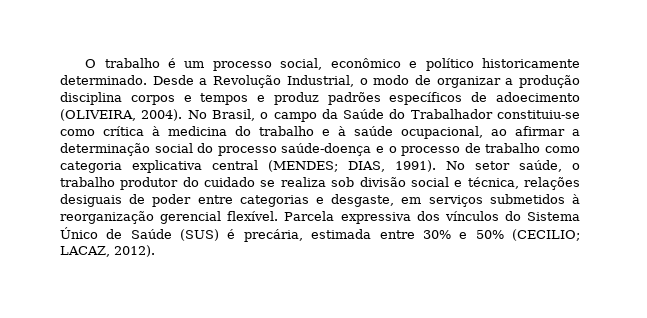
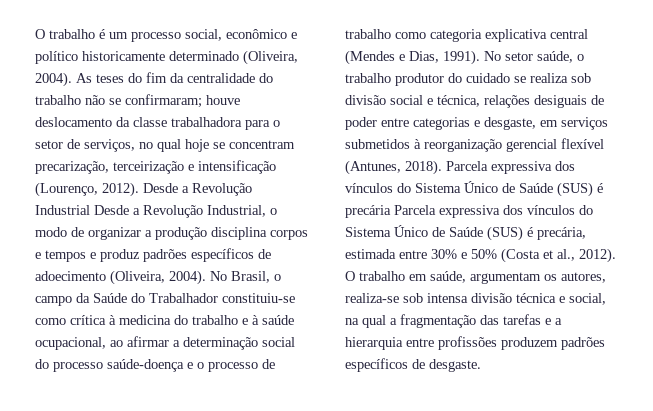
[60,75,147,85] determinado. -> [169,50,298,65] [35,72,273,87] [35,94,240,108] [35,117,280,130] [35,139,295,152] [35,160,276,174] [35,182,252,197] [35,205,90,215] determinado (Oliveira, 2004). As teses do fim da centralidade do trabalho não se confirmaram; houve deslocamento da classe trabalhadora para o setor de serviços, no qual hoje se concentram precarização, terceirização e intensificação (Lourenço, 2012). Desde a Revolução Industrial
[60,109,136,121] (OLIVEIRA, -> [110,270,165,285] (Oliveira,
[268,160,385,172] (MENDES; DIAS, -> [345,50,439,65] (Mendes e Dias,
[227,211,279,221] flexível. -> [561,138,604,149] [345,160,575,175] [345,181,603,197] [345,205,391,218] flexível (Antunes, 2018). Parcela expressiva dos vínculos do Sistema Único de Saúde (SUS) é precária
[512,229,580,241] [60,245,155,257] (CECILIO; LACAZ, 2012). -> [501,248,616,263] [345,271,606,284] [345,293,606,305] [345,314,562,328] [345,336,605,350] [345,358,481,372] (Costa et al., 2012). O trabalho em saúde, argumentam os autores, realiza-se sob intensa divisão técnica e social, na qual a fragmentação das tarefas e a hierarquia entre profissões produzem padrões específicos de desgaste.

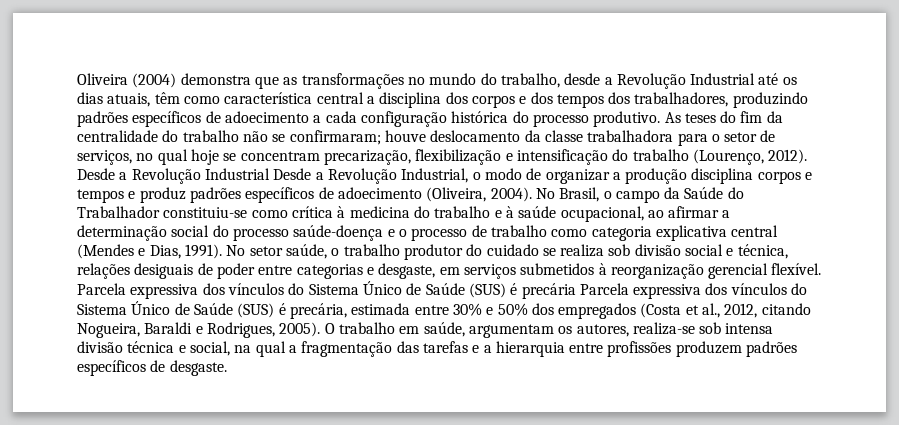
[35,29,297,42] [35,50,298,65] [35,72,72,87] O trabalho é um processo social, econômico e político historicamente determinado (Oliveira, 2004). -> [77,73,797,89] [77,92,808,108] [77,111,661,127] Oliveira (2004) demonstra que as transformações no mundo do trabalho, desde a Revolução Industrial até os dias atuais, têm como característica central a disciplina dos corpos e dos tempos dos trabalhadores, produzindo padrões específicos de adoecimento a cada configuração histórica do processo produtivo.
[113,161,184,174] terceirização -> [415,149,502,165] flexibilização
(276, 167) none -> [612,149,689,161] do trabalho
[561,138,604,149] [345,160,442,175] flexível (Antunes, 2018). -> [771,263,822,275] flexível.
(497, 254) none -> [531,303,637,319] dos empregados
[579,248,616,263] 2012). -> [724,303,811,318] [77,322,321,338] 2012, citando Nogueira, Baraldi e Rodrigues, 2005).

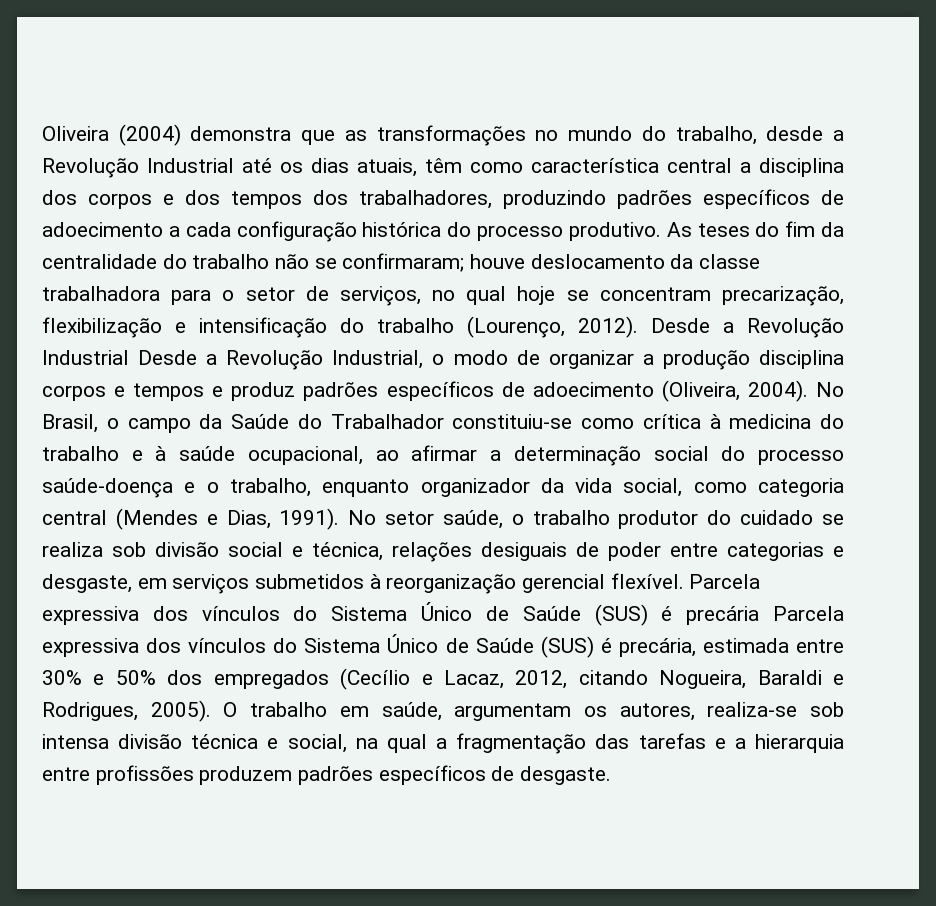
[411,225,547,241] processo de trabalho -> [229,478,683,497] trabalho, enquanto organizador da vida social,
[655,225,727,241] explicativa -> (844, 487) none
[640,303,721,318] (Costa et al., -> [340,668,504,690] (Cecílio e Lacaz,

